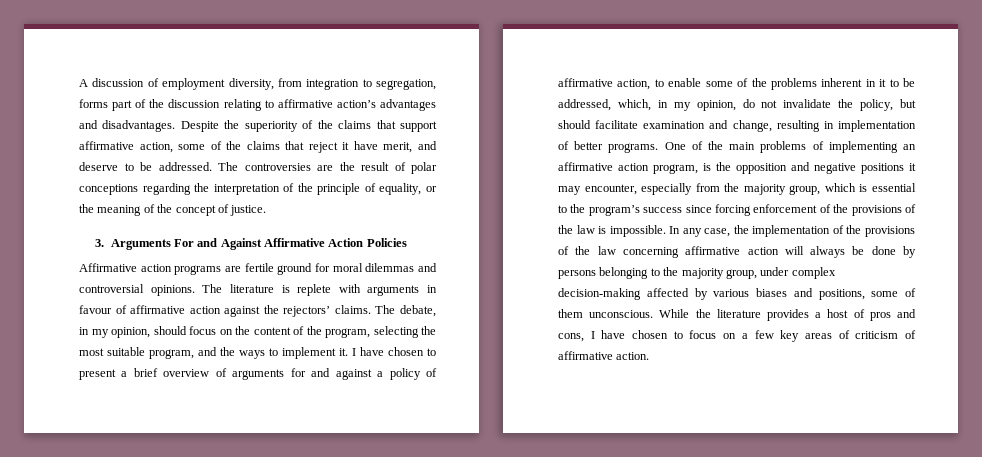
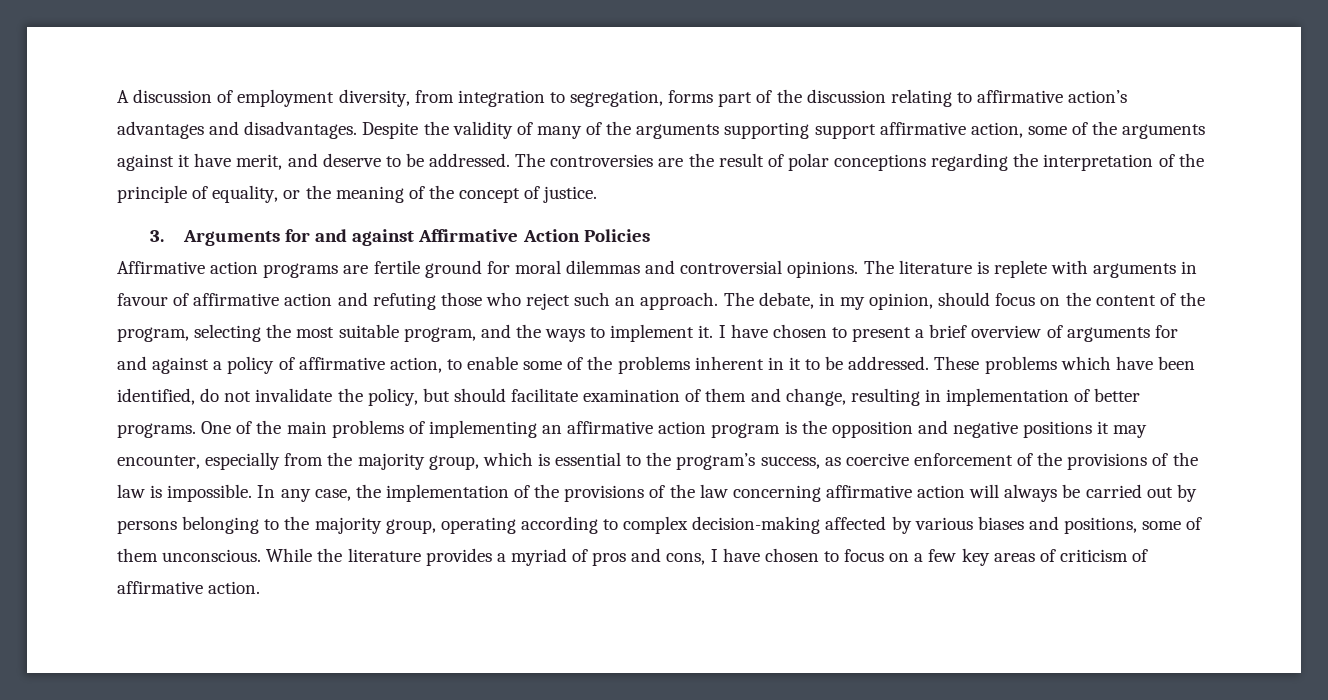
[244,120,396,132] superiority of the claims that -> [452,121,810,139] validity of many of the arguments supporting
[246,141,338,153] claims that reject -> [1122,124,1206,139] [117,154,174,171] arguments against
[173,238,262,250] For and Against -> [285,229,415,246] for and against
[224,305,371,317] against the rejectors’ claims. -> [337,292,719,310] and refuting those who reject such an approach.
[558,99,736,111] addressed, which, in my opinion, -> [848,356,1195,374] [117,388,195,405] addressed. These problems which have been identified,
(706, 125) none -> [685,388,747,402] of them
[653,164,698,174] program, -> [711,423,781,438] program
[643,204,751,216] success since forcing -> [760,453,909,469] success, as coercive
[871,246,896,255] done -> [1085,484,1173,498] carried out
[760,267,790,276] under -> [440,516,619,534] operating according to
[827,309,849,318] host -> [510,548,567,566] myriad

